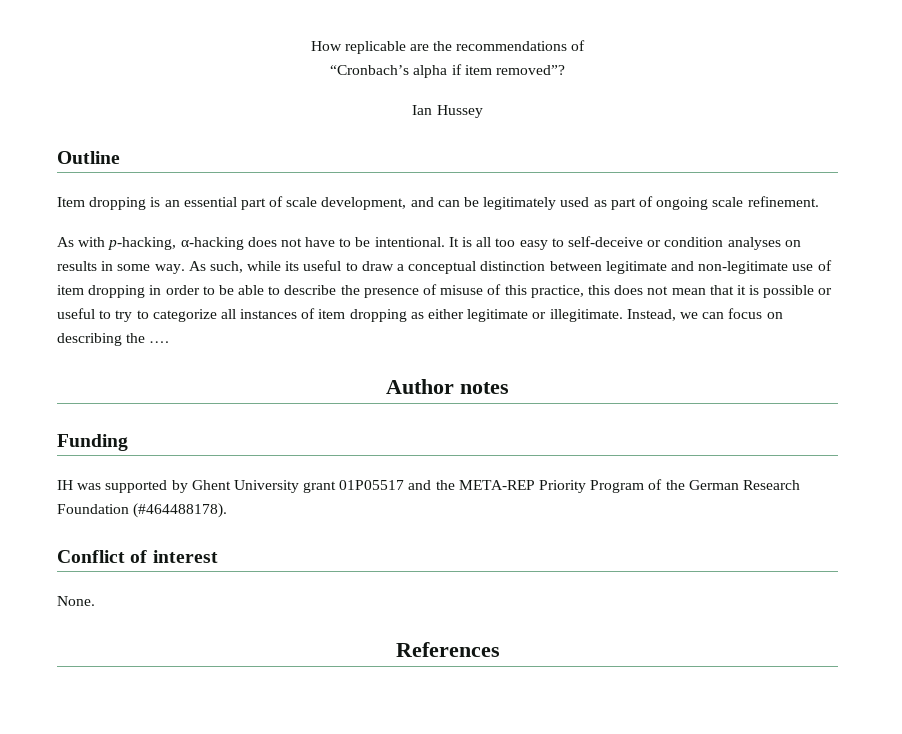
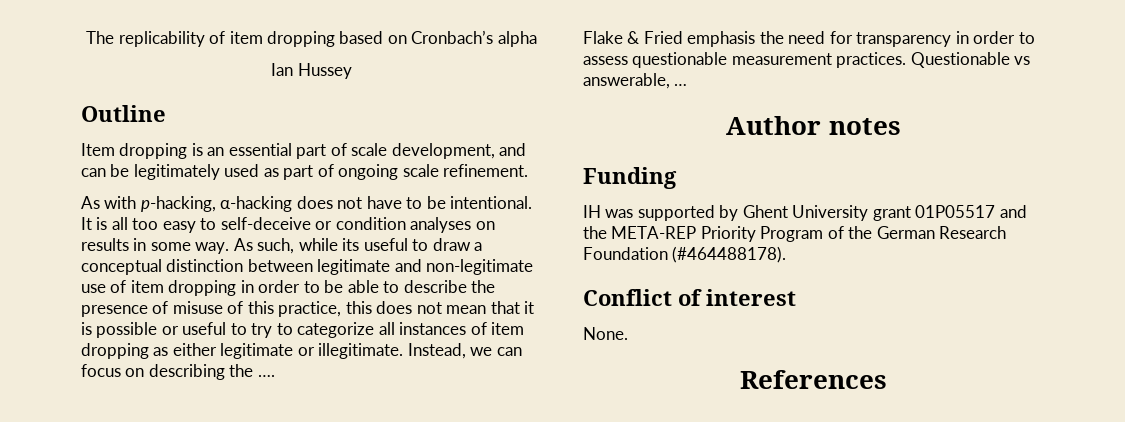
[310,40,586,54] [330,64,565,78] How replicable are the recommendations of // “Cronbach’s alpha if item removed”? -> [86,30,537,47] The replicability of item dropping based on Cronbach’s alpha
(170, 342) none -> [583,31,1035,47] [583,52,1031,68] [583,73,688,89] // Flake & Fried emphasis the need for transparency in order to assess questionable measurement practices. Questionable vs answerable, …

